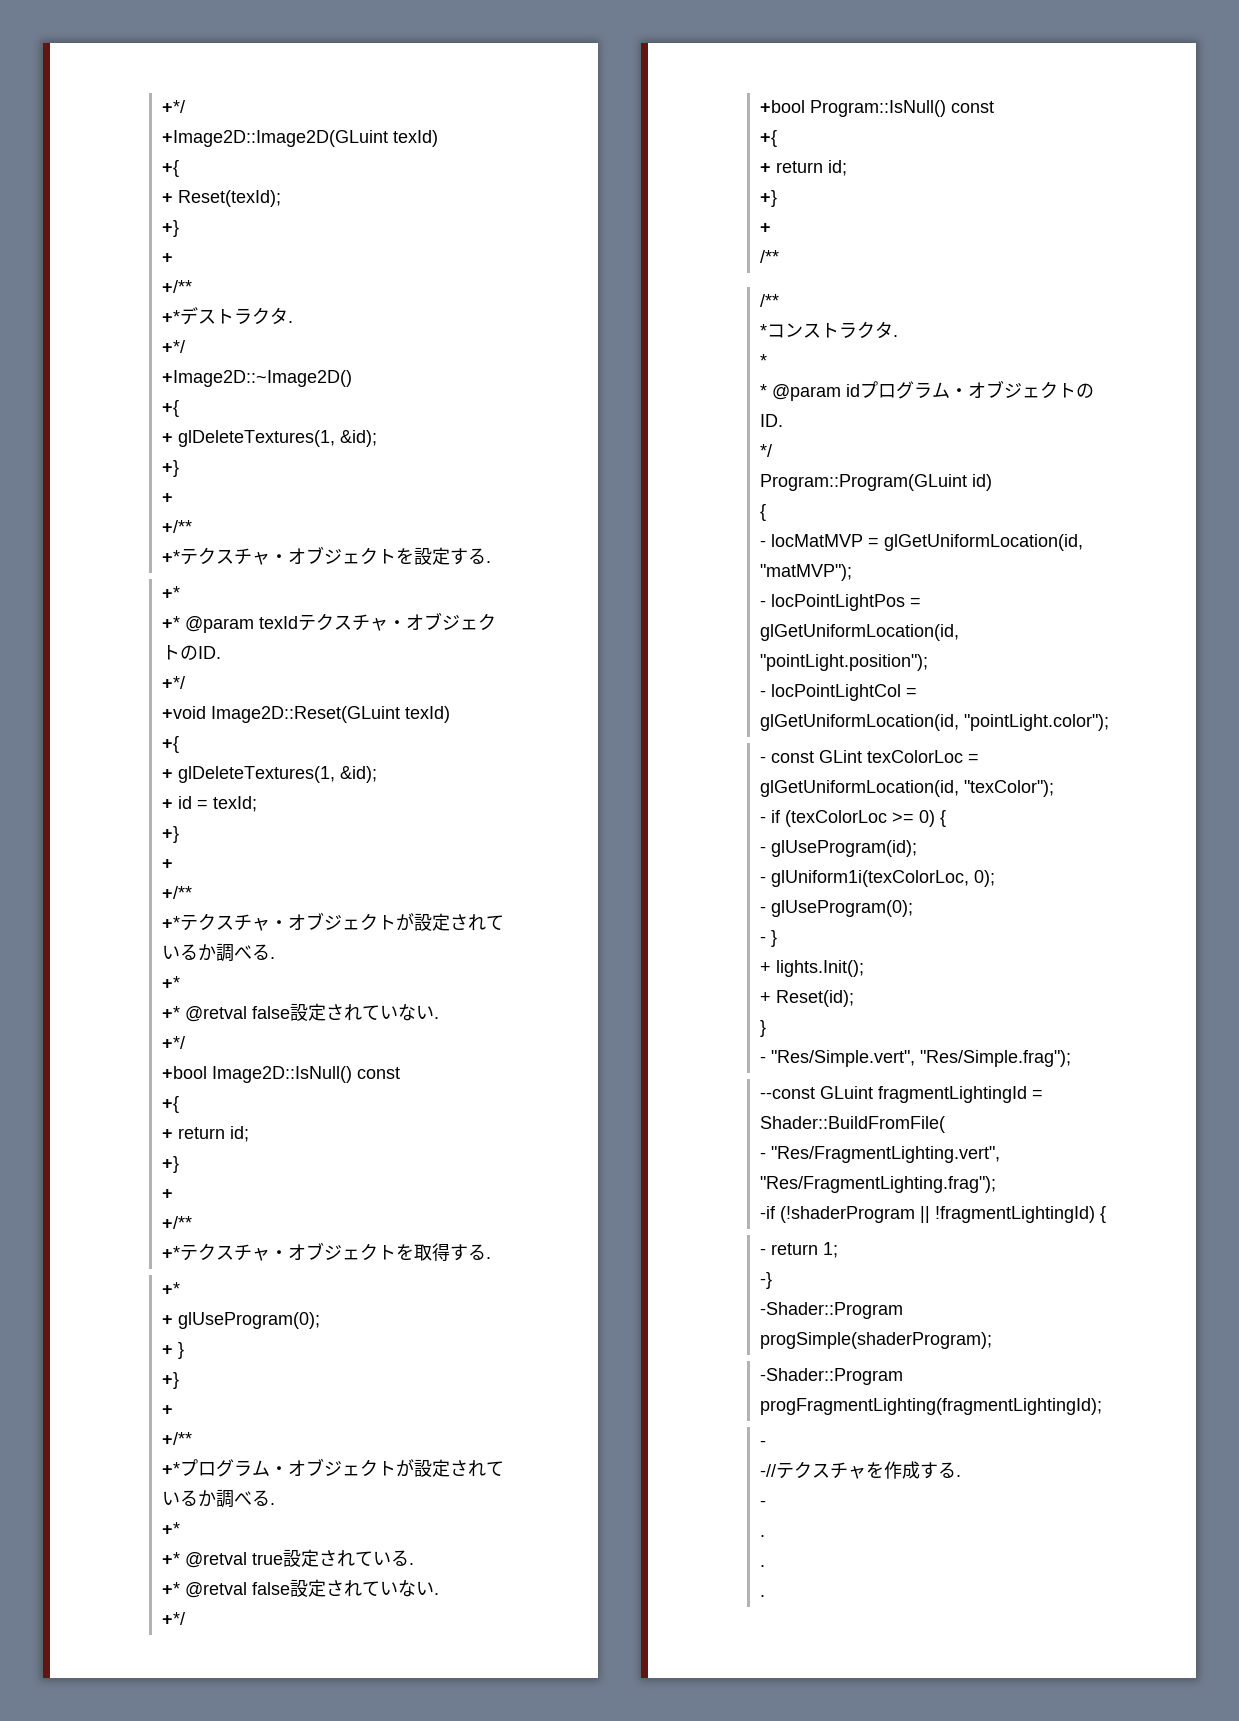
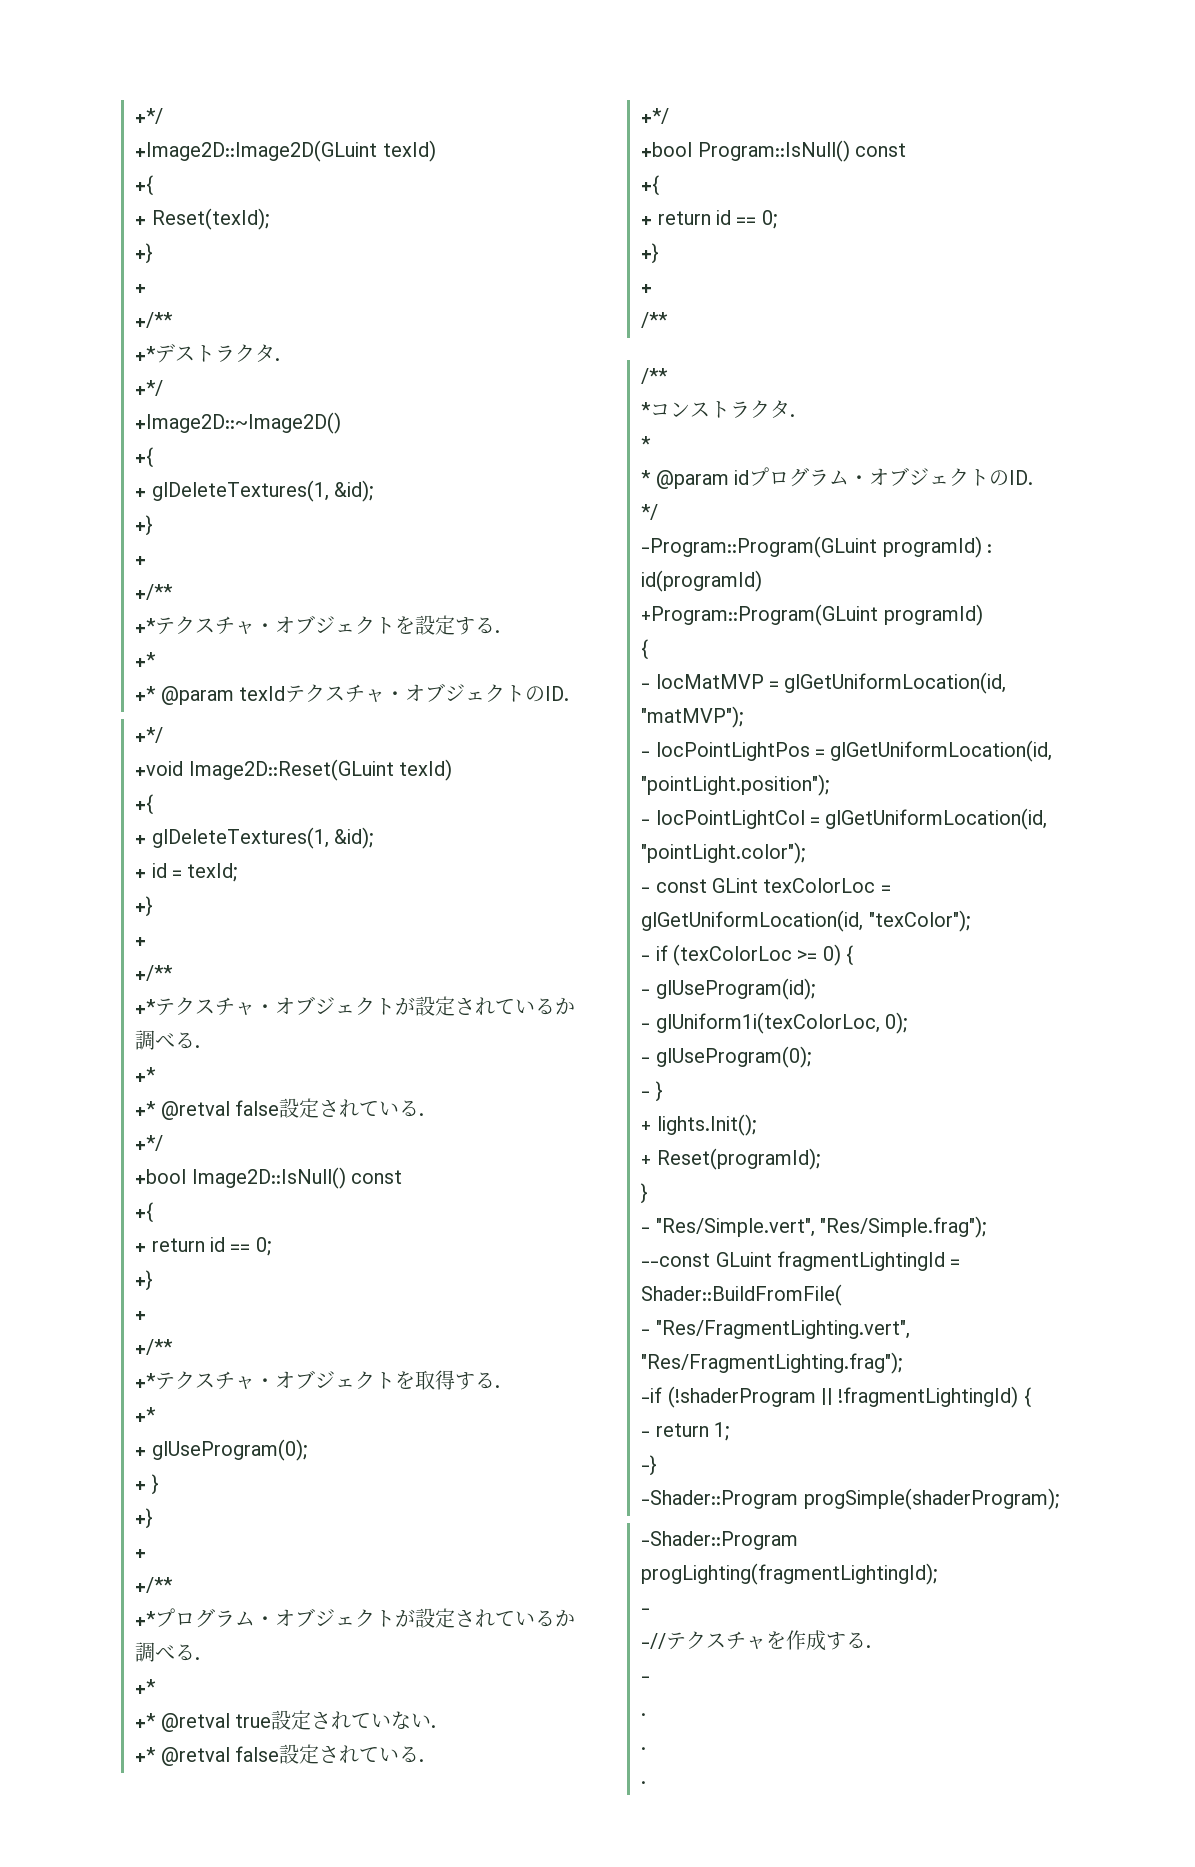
[397,1004,434,1021] ない -> [399,1100,420,1117] る
[229,1126,249,1142] id; -> [210,1237,271,1256] id == 0;
[390,1550,409,1566] る -> [391,1711,432,1729] ない
[397,1580,434,1597] ない -> [399,1746,420,1763] る
[827,160,847,176] id; -> [716,210,777,229] id == 0;
[759,474,992,491] Program::Program(GLuint id) -> [641,536,993,558] [641,570,763,592] [641,604,983,626] -Program::Program(GLuint programId) : id(programId) // +Program::Program(GLuint programId)
[775,990,854,1007] Reset(id); -> [656,1148,820,1170] Reset(programId);
[759,1398,1102,1415] progFragmentLighting(fragmentLightingId); -> [641,1563,938,1585] progLighting(fragmentLightingId);

